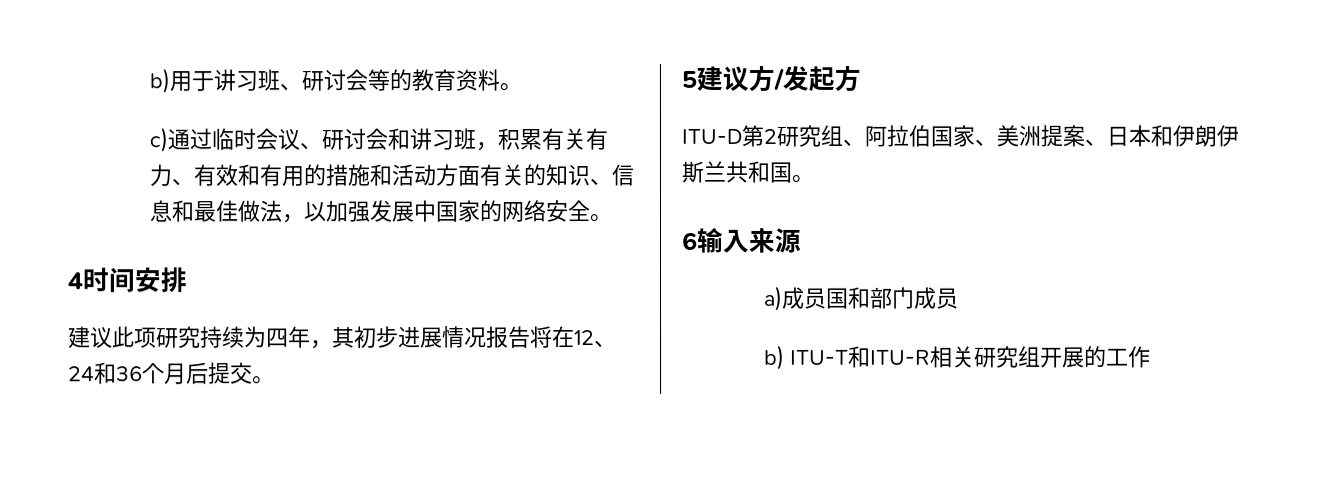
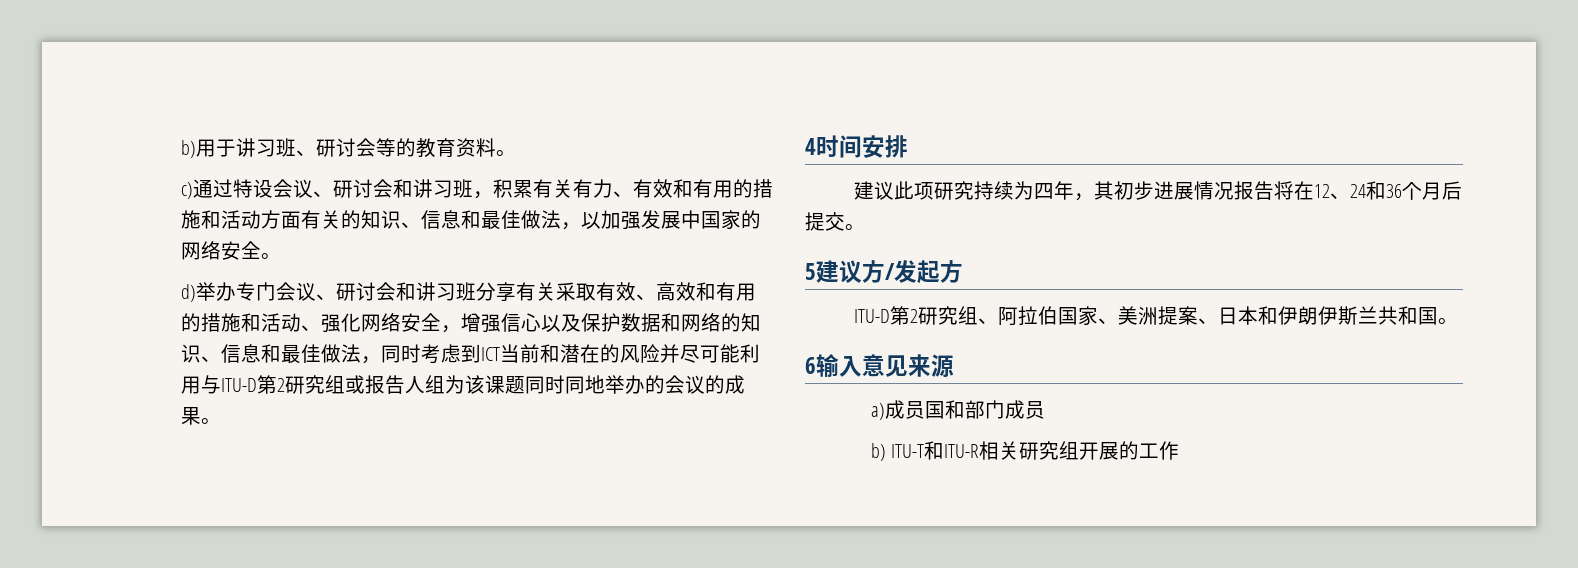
[210,128,256,151] 临时 -> [232,179,273,198] 特设
(612, 218) none -> [180,282,756,302] [180,313,761,333] [180,344,760,364] [180,375,745,394] [180,407,221,425] // d)举办专门会议、研讨会和讲习班分享有关采取有效、高效和有用的措施和活动、强化网络安全，增强信心以及保护数据和网络的知识、信息和最佳做法，同时考虑到ICT当前和潜在的风险并尽可能利用与ITU-D第2研究组或报告人组为该课题同时同地举办的会议的成果。
(750, 240) none -> [862,354,908,377] 意见

